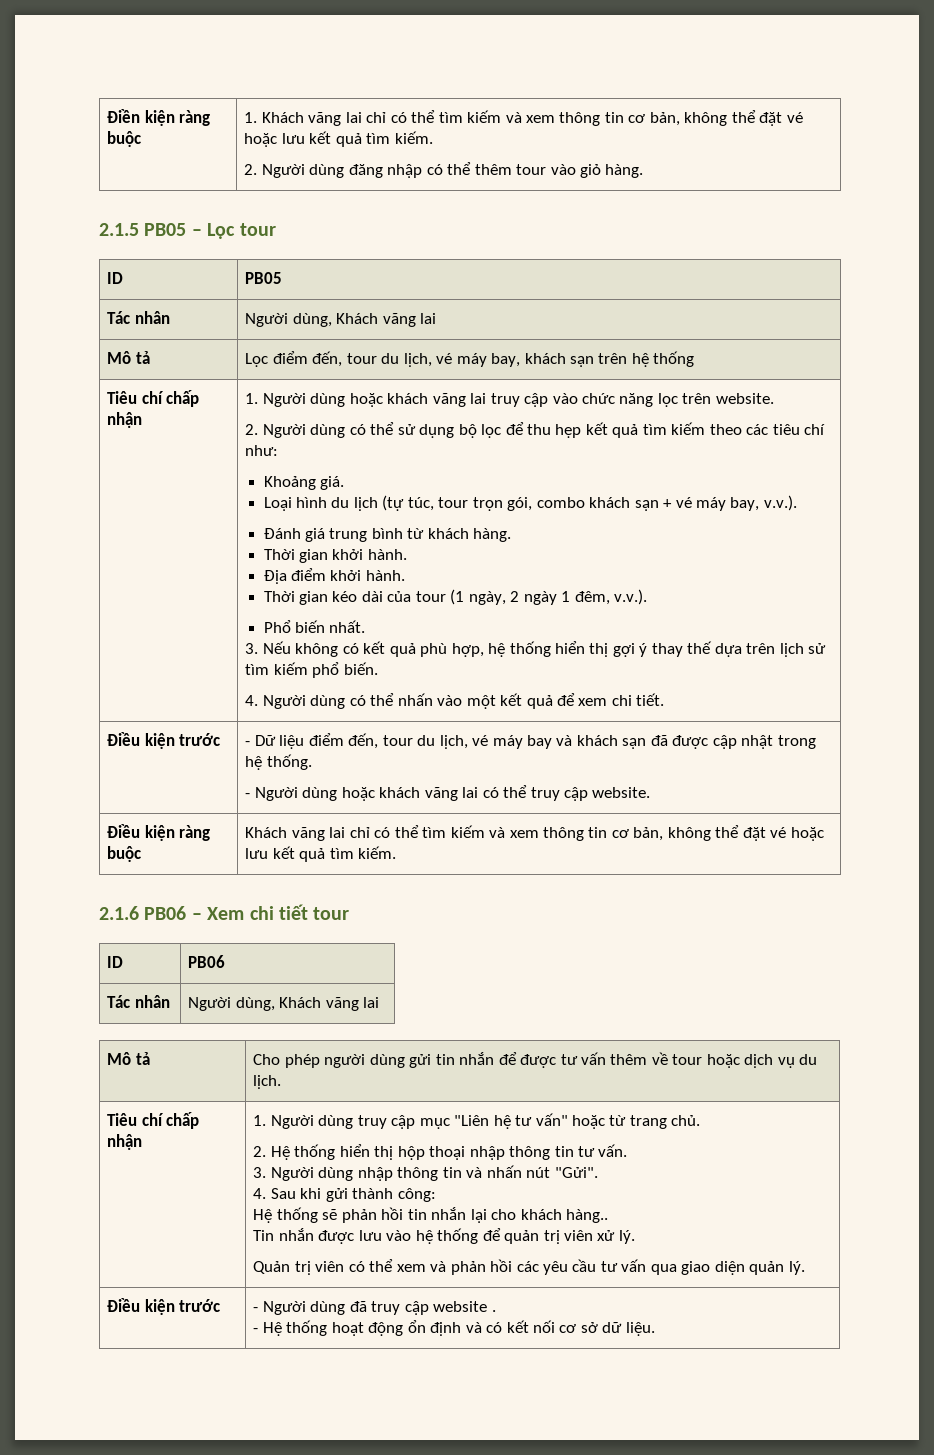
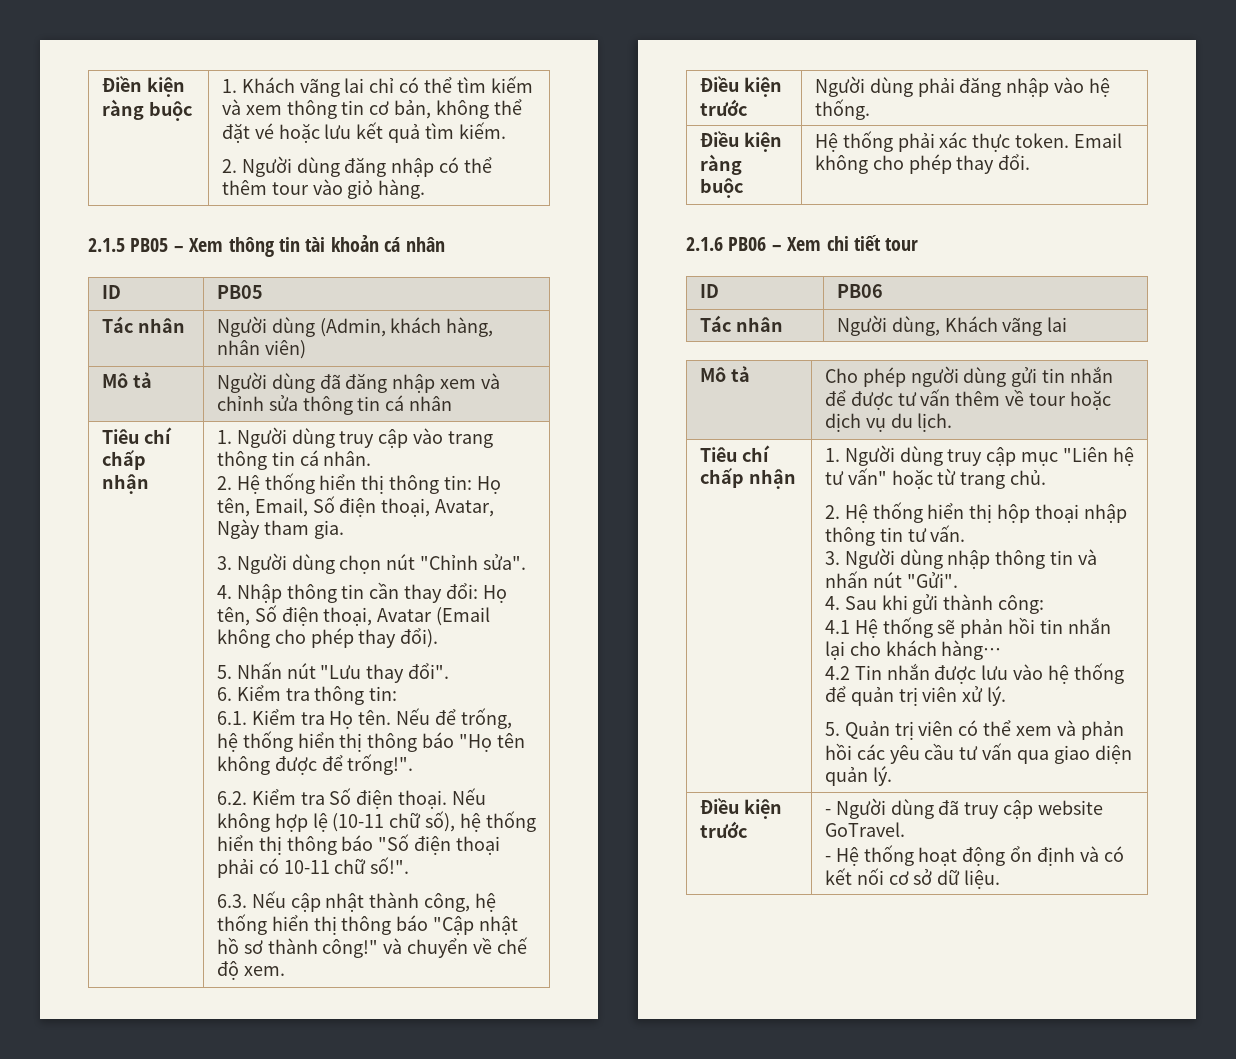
[207,223,276,239] Lọc tour -> [189,235,445,257] Xem thông tin tài khoản cá nhân
[292,313,437,327] [107,351,150,364] [245,351,695,367] [107,390,200,407] [107,412,143,428] [245,393,774,407] [245,422,826,438] [245,445,279,456] [263,476,345,490] [263,495,797,511] [263,528,512,542] [263,549,407,563] [263,568,405,584] [263,589,648,605] [263,620,366,633] [245,641,827,657] [245,662,378,678] [245,693,665,709] [107,732,221,749] [245,733,816,749] [245,754,312,770] [245,785,651,801] [107,824,211,841] [107,846,142,862] [245,825,824,841] [245,846,397,862] dùng, Khách vãng lai // Mô tả | Lọc điểm đến, tour du lịch, vé máy bay, khách sạn trên hệ thống // Tiêu chí chấp nhận | 1. Người dùng hoặc khách vãng lai truy cập vào chức năng lọc trên website. // 2. Người dùng có thể sử dụng bộ lọc để thu hẹp kết quả tìm kiếm theo các tiêu chí như: // Khoảng giá. // Loại hình du lịch (tự túc, tour trọn gói, combo khách sạn + vé máy bay, v.v.). // Đánh giá trung bình từ khách hàng. // Thời gian khởi hành. // Địa điểm khởi hành. // Thời gian kéo dài của tour (1 ngày, 2 ngày 1 đêm, v.v.). // Phổ biến nhất. // 3. Nếu không có kết quả phù hợp, hệ thống hiển thị gợi ý thay thế dựa trên lịch sử tìm kiếm phổ biến. // 4. Người dùng có thể nhấn vào một kết quả để xem chi tiết. // Điều kiện trước | - Dữ liệu điểm đến, tour du lịch, vé máy bay và khách sạn đã được cập nhật trong hệ thống. // - Người dùng hoặc khách vãng lai có thể truy cập website. // Điều kiện ràng buộc | Khách vãng lai chỉ có thể tìm kiếm và xem thông tin cơ bản, không thể đặt vé hoặc lưu kết quả tìm kiếm. -> [271,317,494,337] [216,340,306,359] [101,372,152,388] [216,372,500,393] [216,395,453,415] [101,427,172,444] [101,450,146,470] [101,474,149,494] [216,427,493,448] [216,450,372,470] [216,473,501,494] [216,496,495,517] [216,519,344,539] [216,553,526,574] [216,582,507,603] [216,605,491,626] [216,628,439,648] [216,662,450,683] [216,685,398,705] [216,708,512,729] [216,731,525,752] [216,754,414,775] [216,788,486,809] [216,811,536,832] [216,834,500,855] [216,857,410,878] [216,891,496,912] [216,914,518,935] [216,937,527,958] [216,961,285,980] [699,76,782,97] [699,99,747,116] [814,76,1110,97] [814,99,870,120] [699,131,782,152] [699,154,742,175] [699,178,743,198] [814,131,1122,152] [814,154,1031,174] dùng (Admin, khách hàng, nhân viên) // Mô tả | Người dùng đã đăng nhập xem và chỉnh sửa thông tin cá nhân // Tiêu chí chấp nhận | 1. Người dùng truy cập vào trang thông tin cá nhân. // 2. Hệ thống hiển thị thông tin: Họ tên, Email, Số điện thoại, Avatar, Ngày tham gia. // 3. Người dùng chọn nút "Chỉnh sửa". // 4. Nhập thông tin cần thay đổi: Họ tên, Số điện thoại, Avatar (Email không cho phép thay đổi). // 5. Nhấn nút "Lưu thay đổi". // 6. Kiểm tra thông tin: // 6.1. Kiểm tra Họ tên. Nếu để trống, hệ thống hiển thị thông báo "Họ tên không được để trống!". // 6.2. Kiểm tra Số điện thoại. Nếu không hợp lệ (10-11 chữ số), hệ thống hiển thị thông báo "Số điện thoại phải có 10-11 chữ số!". // 6.3. Nếu cập nhật thành công, hệ thống hiển thị thông báo "Cập nhật hồ sơ thành công!" và chuyển về chế độ xem. // Điều kiện trước | Người dùng phải đăng nhập vào hệ thống. // Điều kiện ràng buộc | Hệ thống phải xác thực token. Email không cho phép thay đổi.
(436, 1195) none -> [824,620,850,634] 4.1
[565,1209,608,1223] hàng.. // -> [941,640,1002,660] [824,666,850,680] hàng… // 4.2
(635, 1237) none -> [824,722,840,736] 5.
[491,1310,496,1312] . -> [824,822,905,837] GoTravel.

